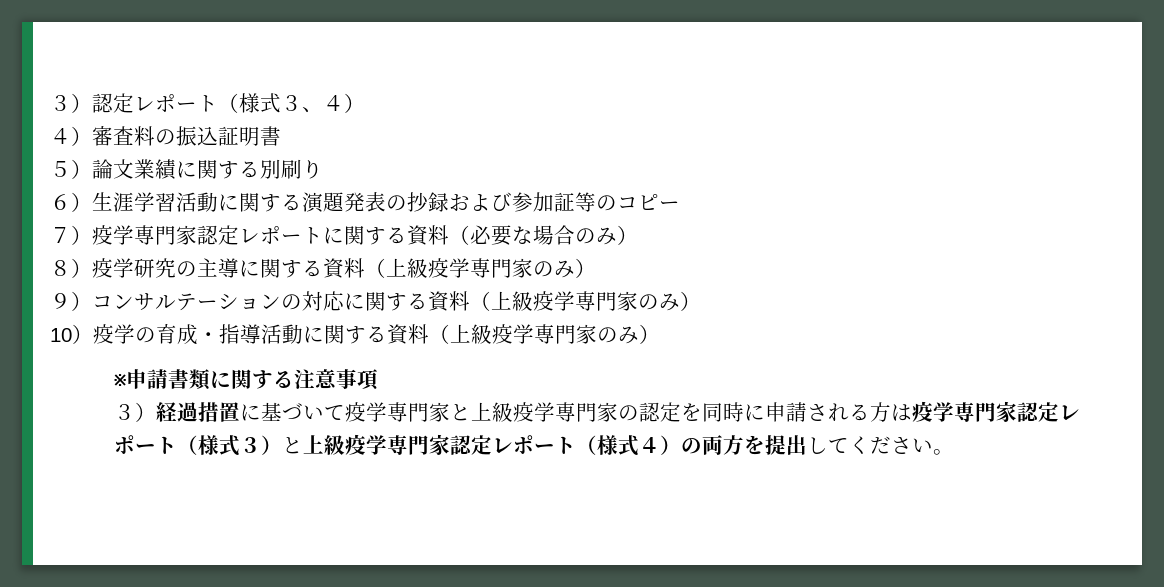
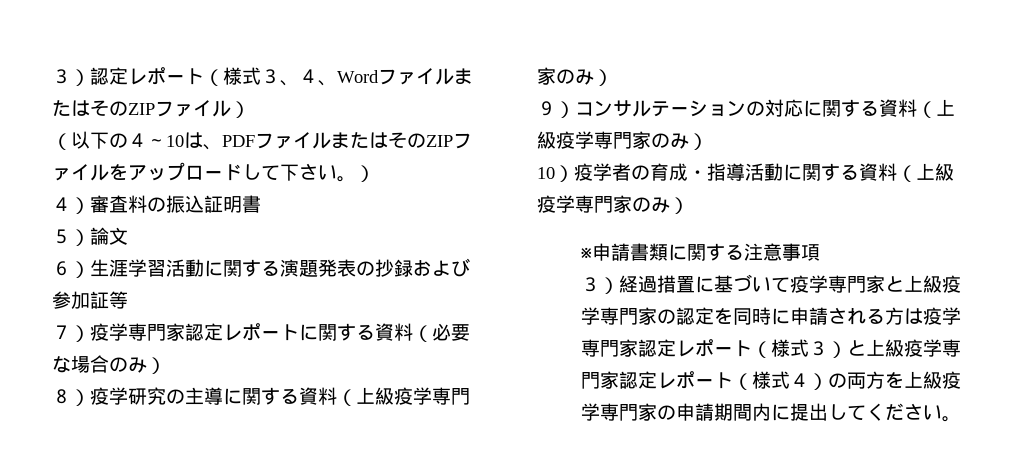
(344, 103) none -> [318,68,473,86] [52,100,250,118] [52,131,472,150] [52,162,356,182] 、WordファイルまたはそのZIPファイル） // （以下の４～10は、PDFファイルまたはそのZIPファイルをアップロードして下さい。
[134,159,323,180] 業績に関する別刷り -> (128, 236) none
[596,194,680,211] のコピー -> (128, 300) none
(135, 334) none -> [612,163,631,181] 者
(766, 445) none -> [903,371,961,389] [580,403,790,421] 上級疫学専門家の申請期間内に

